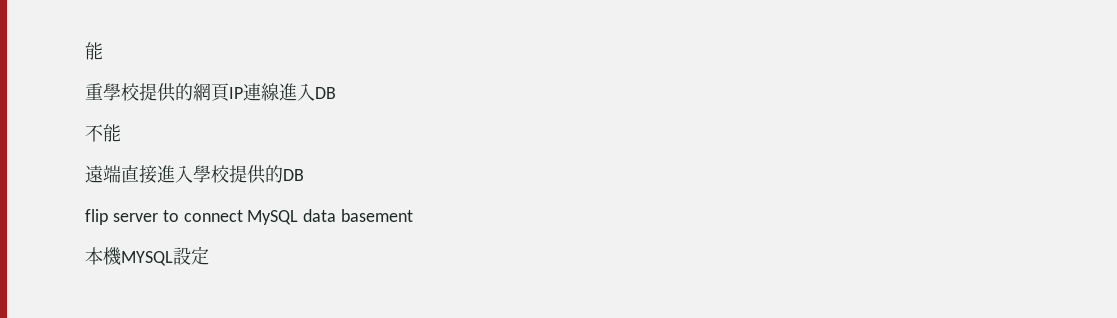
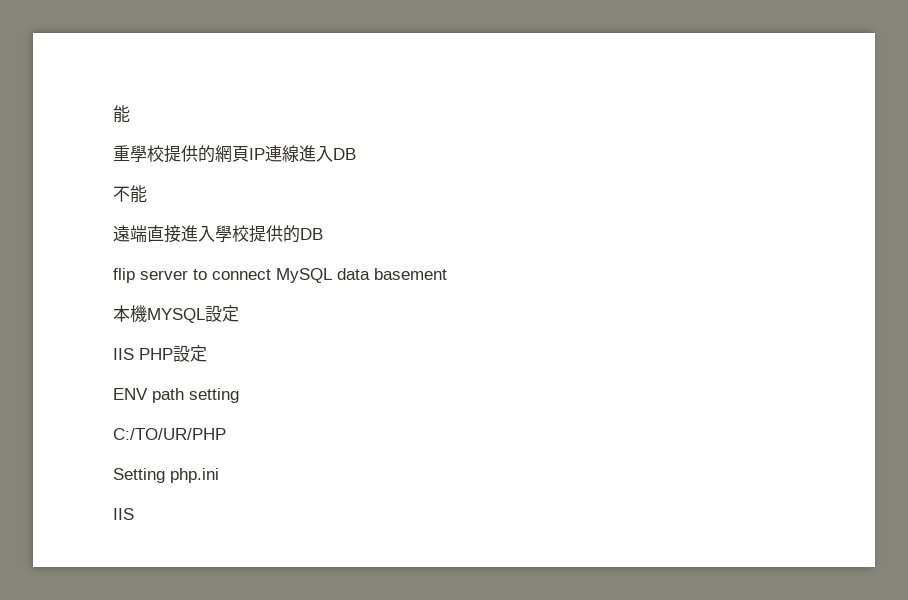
(209, 255) none -> [113,345,207,362] [113,388,239,403] [113,428,226,440] [113,468,219,483] [113,508,134,520] // IIS PHP設定 // ENV path setting // C:/TO/UR/PHP // Setting php.ini // IIS

